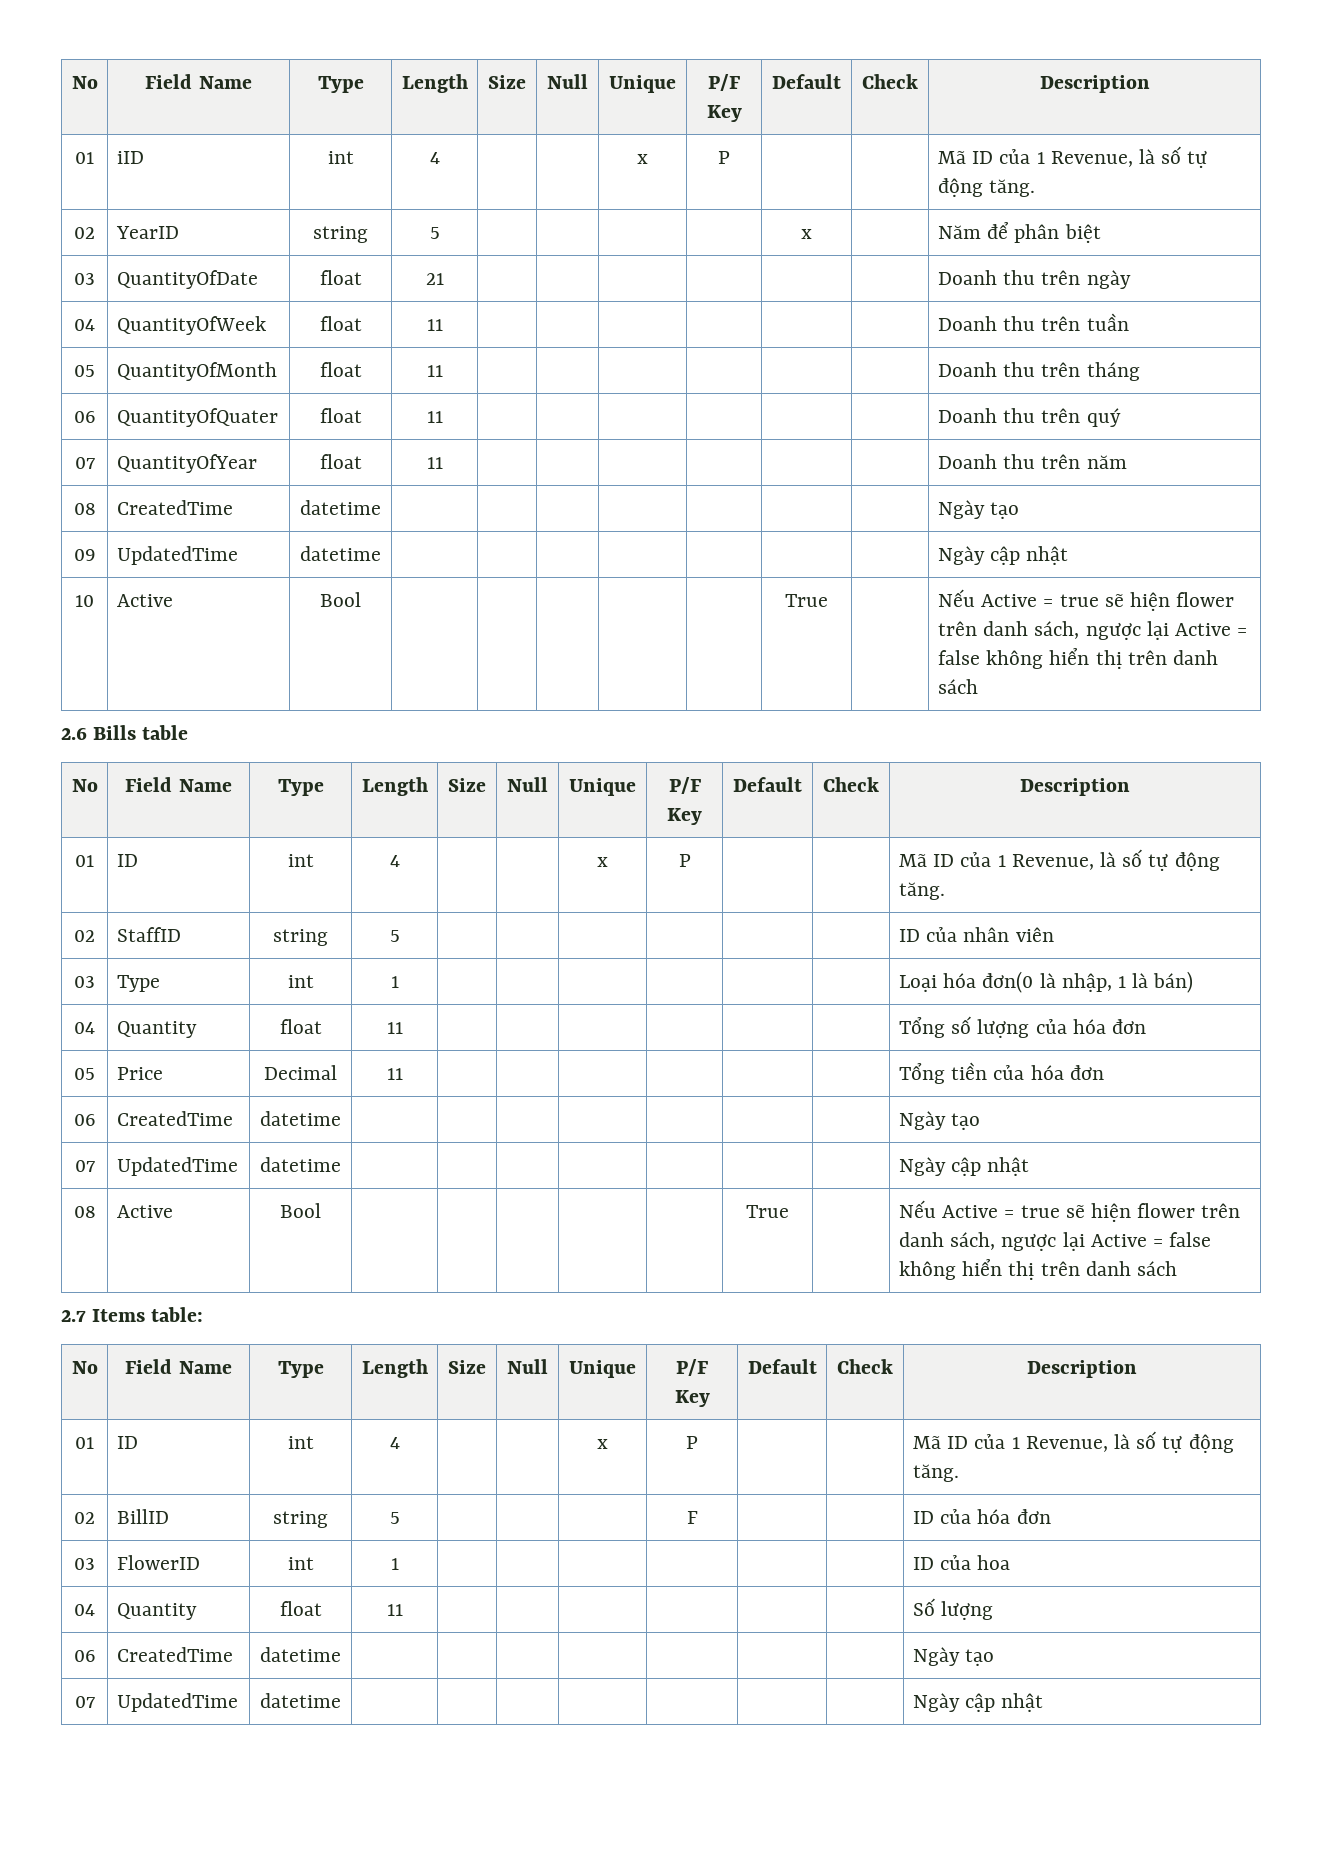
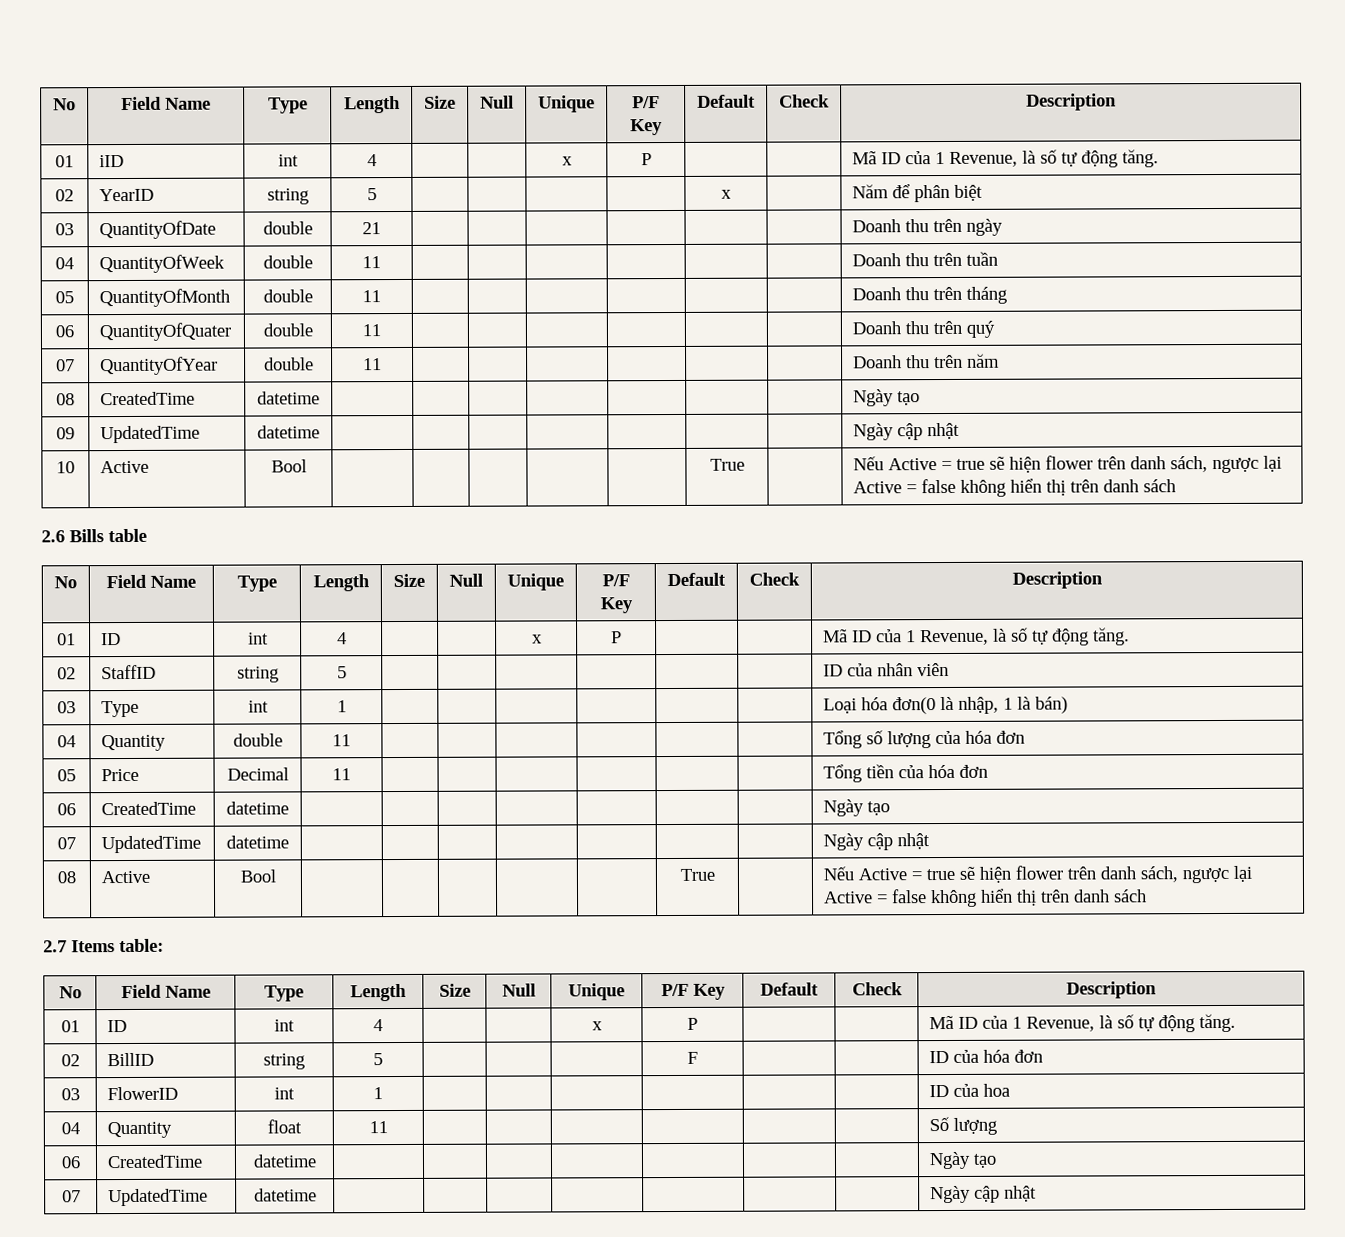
[319,270,362,285] float -> [262,221,313,235] double
[319,316,362,331] float -> [262,255,313,269] double
[319,362,362,377] float -> [262,289,313,303] double
[319,408,362,423] float -> [262,323,313,337] double
[319,454,362,469] float -> [263,357,314,371] double
[279,1019,322,1034] float -> [232,733,283,747] double

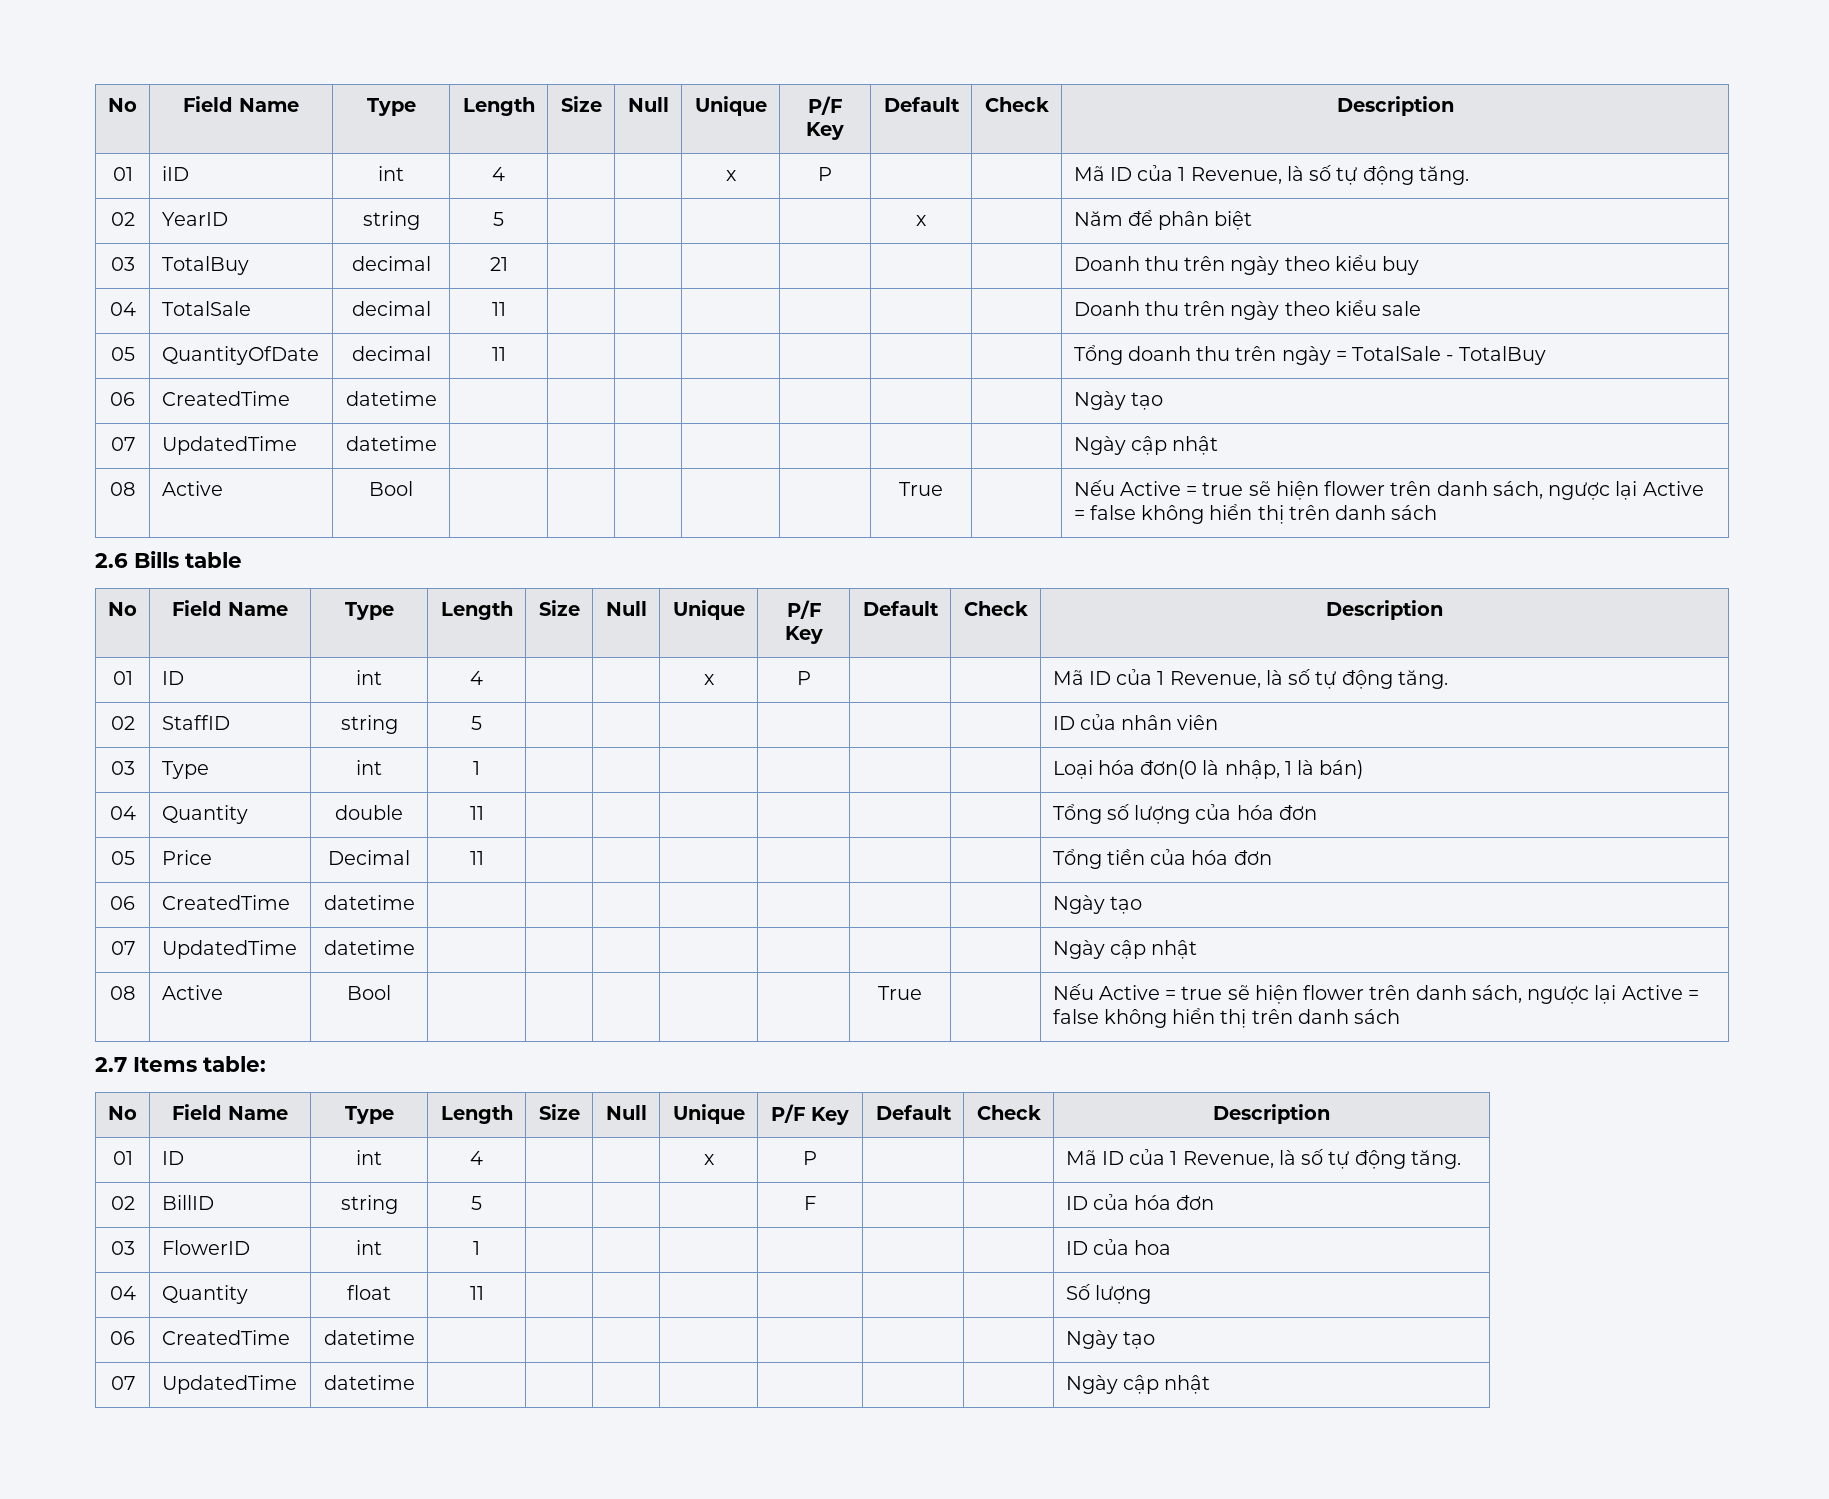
[99,220,217,240] [262,221,313,235] QuantityOfDate | double -> [161,256,249,275] [351,256,431,271] TotalBuy | decimal
[55,257,74,270] [99,254,226,274] [262,255,313,269] [362,256,381,269] [852,251,999,267] [55,291,74,304] [99,288,231,308] [262,289,313,303] [362,290,381,303] [852,286,1008,304] [55,325,74,338] [99,322,232,342] [262,323,313,337] [362,324,381,337] [852,320,996,338] [56,359,75,372] [100,356,219,376] [263,357,314,371] [363,358,382,371] [853,353,1001,369] [56,393,75,406] [100,391,196,406] [257,391,320,405] [853,389,921,407] [56,427,75,440] [100,425,201,444] [257,425,320,439] [853,422,961,441] [56,461,75,474] // 04 | QuantityOfWeek | double | 11 | | | | | | | Doanh thu trên tuần // 05 | QuantityOfMonth | double | 11 | | | | | | | Doanh thu trên tháng // 06 | QuantityOfQuater | double | 11 | | | | | | | Doanh thu trên quý // 07 | QuantityOfYear | double | 11 | | | | | | | Doanh thu trên năm // 08 | CreatedTime | datetime | | | | | | | | Ngày tạo // 09 | UpdatedTime | datetime | | | | | | | | Ngày cập nhật // 10 -> [1284,255,1420,275] [109,302,136,316] [161,301,251,316] [351,301,431,316] [491,302,506,316] [1073,300,1422,320] [110,347,135,361] [161,346,319,365] [351,346,431,361] [491,347,506,361] [1073,345,1546,365] [110,392,135,406] [161,391,290,406] [345,391,437,406] [1073,391,1163,410] [110,437,135,451] [161,436,297,455] [345,436,437,451] [1073,436,1219,455] [110,482,135,496] theo kiểu buy // 04 | TotalSale | decimal | 11 | | | | | | | Doanh thu trên ngày theo kiểu sale // 05 | QuantityOfDate | decimal | 11 | | | | | | | Tổng doanh thu trên ngày = TotalSale - TotalBuy // 06 | CreatedTime | datetime | | | | | | | | Ngày tạo // 07 | UpdatedTime | datetime | | | | | | | | Ngày cập nhật // 08

